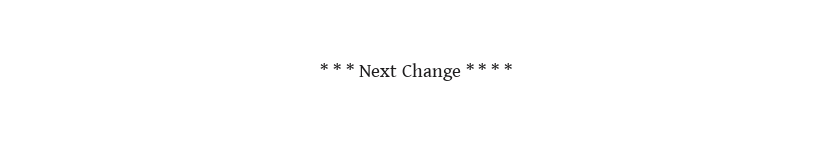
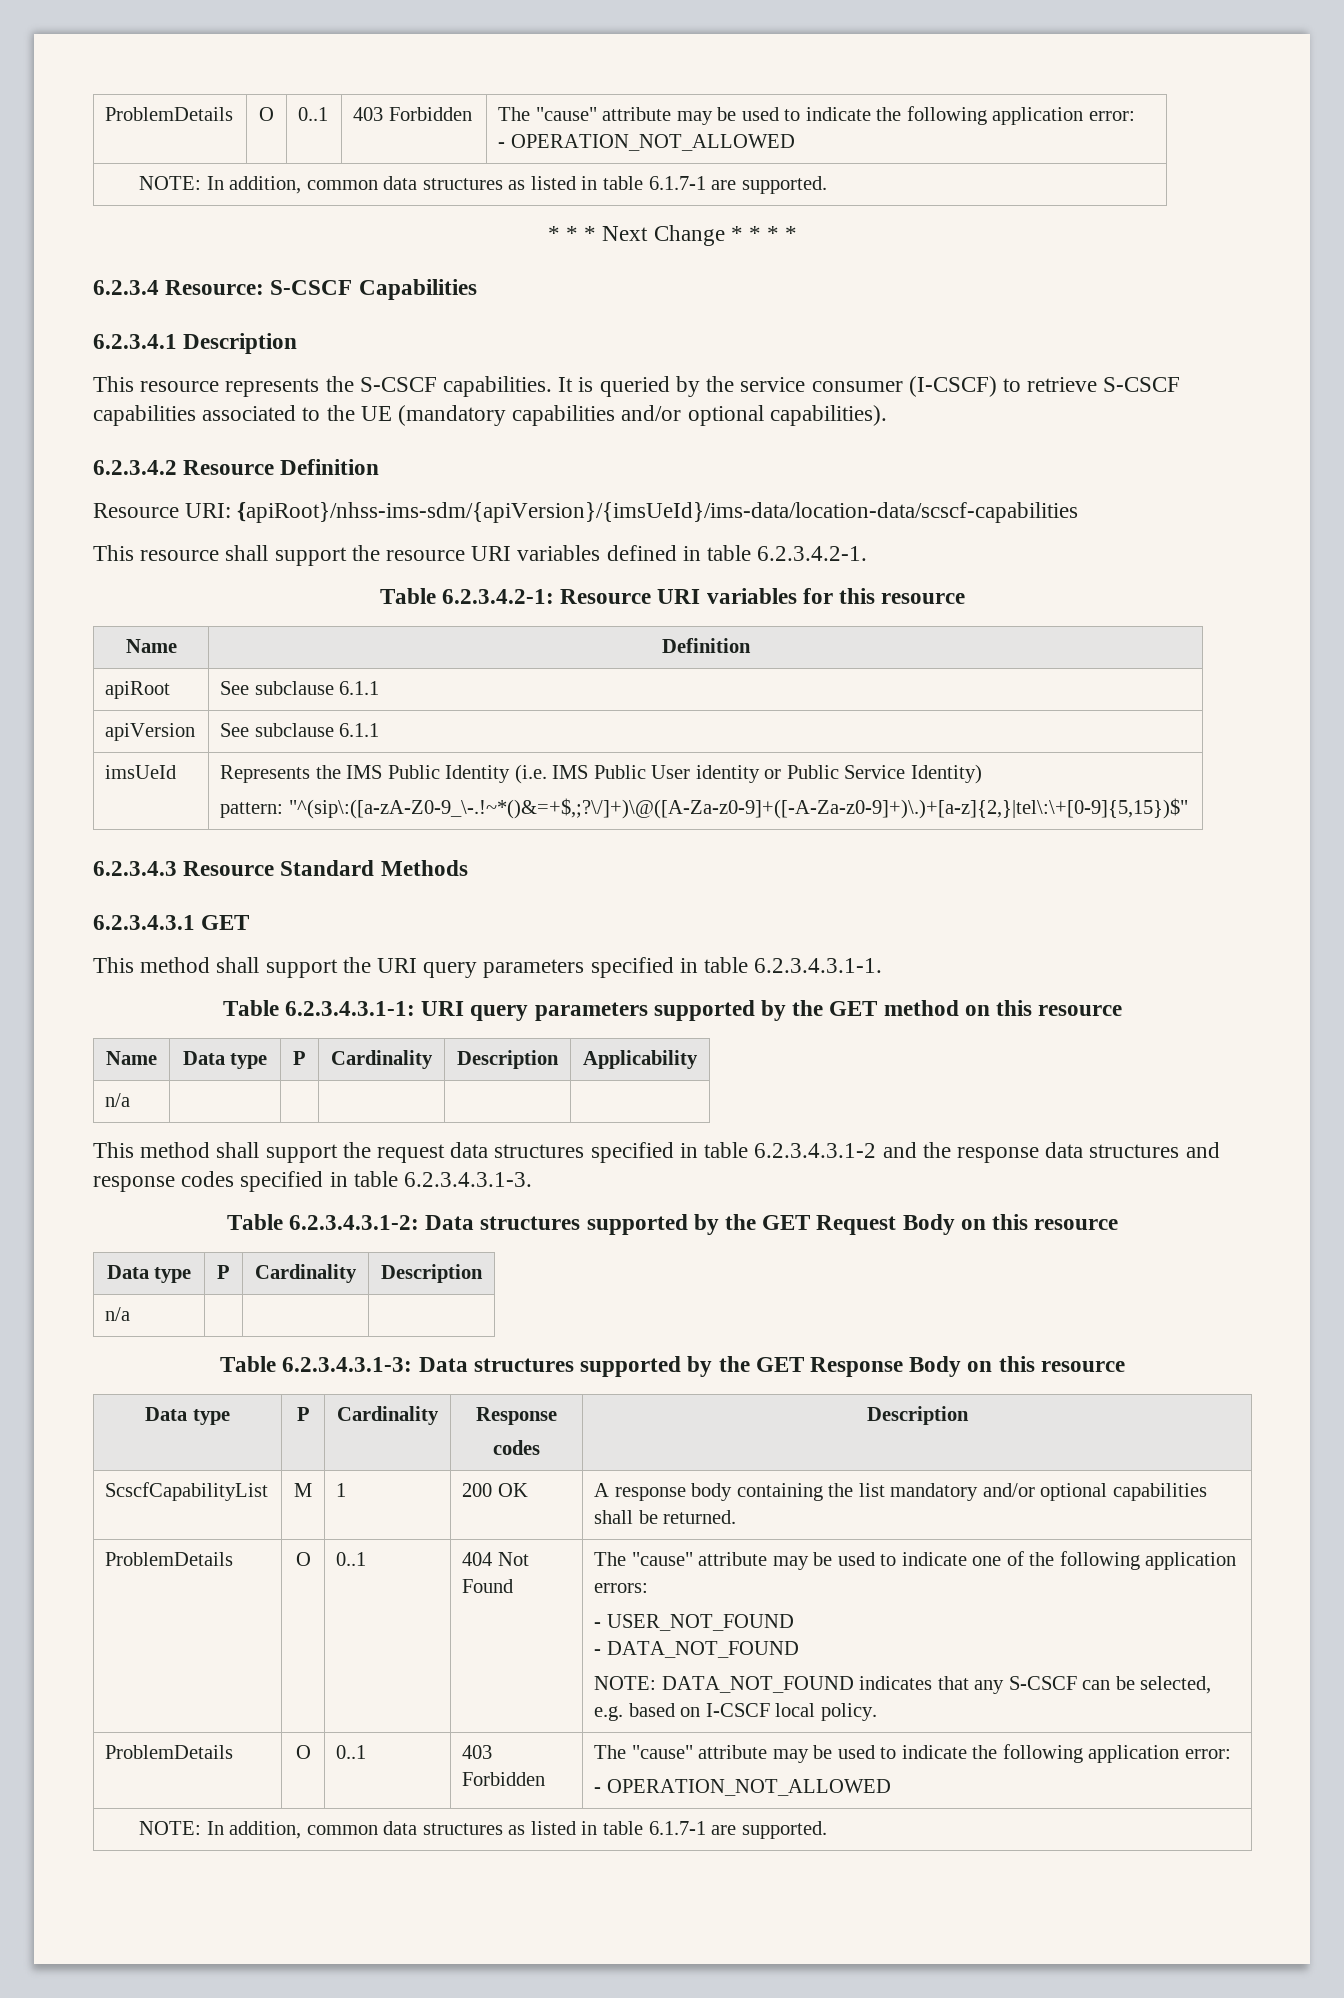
(319, 70) none -> [105,107,234,121] [259,107,274,121] [298,107,329,121] [353,107,472,121] [498,106,1135,125] [498,134,795,151] [139,176,827,194] ProblemDetails | O | 0..1 | 403 Forbidden | The "cause" attribute may be used to indicate the following application error: // - OPERATION_NOT_ALLOWED // NOTE: In addition, common data structures as listed in table 6.1.7-1 are supported. //
(513, 70) none -> [93,279,477,300] [93,333,298,354] [93,376,1181,397] [93,405,887,426] [93,459,380,475] [93,502,1079,523] [93,545,868,566] [379,588,966,604] [125,639,177,653] [661,638,751,653] [105,681,171,699] [220,681,380,695] [105,723,196,741] [220,723,380,737] [105,765,177,779] [220,764,982,784] [220,798,1188,819] [93,860,468,876] [93,915,250,930] [93,957,883,978] [222,1000,1123,1021] [106,1051,157,1065] [182,1051,268,1069] [293,1051,306,1065] [331,1050,433,1069] [457,1050,559,1069] [583,1050,698,1069] [105,1093,131,1107] [93,1142,1220,1163] [93,1171,533,1192] [226,1214,1119,1235] [106,1265,192,1283] [217,1265,230,1279] [255,1264,357,1283] [381,1264,483,1283] [105,1307,131,1321] [220,1356,1125,1377] [145,1407,230,1425] [296,1407,310,1421] [337,1406,439,1425] [476,1407,557,1425] [493,1440,540,1455] [866,1406,969,1425] [105,1482,269,1501] [294,1483,312,1497] [336,1483,347,1497] [462,1483,528,1497] [594,1483,1207,1501] [594,1510,737,1524] [105,1552,234,1566] [295,1552,311,1566] [336,1552,367,1566] [462,1552,529,1566] [462,1579,514,1593] [594,1551,1237,1570] [594,1583,649,1593] [594,1614,794,1631] [594,1641,799,1658] [594,1676,1212,1694] [594,1703,877,1721] [105,1745,234,1759] [295,1745,311,1759] [336,1745,367,1759] [462,1745,493,1759] [462,1772,546,1786] [594,1744,1231,1763] [594,1779,891,1796] [139,1821,827,1839] // 6.2.3.4 Resource: S-CSCF Capabilities // 6.2.3.4.1 Description // This resource represents the S-CSCF capabilities. It is queried by the service consumer (I-CSCF) to retrieve S-CSCF capabilities associated to the UE (mandatory capabilities and/or optional capabilities). // 6.2.3.4.2 Resource Definition // Resource URI: {apiRoot}/nhss-ims-sdm/{apiVersion}/{imsUeId}/ims-data/location-data/scscf-capabilities // This resource shall support the resource URI variables defined in table 6.2.3.4.2-1. // Table 6.2.3.4.2-1: Resource URI variables for this resource // Name | Definition // apiRoot | See subclause 6.1.1 // apiVersion | See subclause 6.1.1 // imsUeId | Represents the IMS Public Identity (i.e. IMS Public User identity or Public Service Identity) // pattern: "^(sip\:([a-zA-Z0-9_\-.!~*()&=+$,;?\/]+)\@([A-Za-z0-9]+([-A-Za-z0-9]+)\.)+[a-z]{2,}|tel\:\+[0-9]{5,15})$" // 6.2.3.4.3 Resource Standard Methods // 6.2.3.4.3.1 GET // This method shall support the URI query parameters specified in table 6.2.3.4.3.1-1. // Table 6.2.3.4.3.1-1: URI query parameters supported by the GET method on this resource // Name | Data type | P | Cardinality | Description | Applicability // n/a | | | | | // This method shall support the request data structures specified in table 6.2.3.4.3.1-2 and the response data structures and response codes specified in table 6.2.3.4.3.1-3. // Table 6.2.3.4.3.1-2: Data structures supported by the GET Request Body on this resource // Data type | P | Cardinality | Description // n/a | | | // Table 6.2.3.4.3.1-3: Data structures supported by the GET Response Body on this resource // Data type | P | Cardinality | Response // codes | Description // ScscfCapabilityList | M | 1 | 200 OK | A response body containing the list mandatory and/or optional capabilities shall be returned. // ProblemDetails | O | 0..1 | 404 Not Found | The "cause" attribute may be used to indicate one of the following application errors: // - USER_NOT_FOUND // - DATA_NOT_FOUND // NOTE: DATA_NOT_FOUND indicates that any S-CSCF can be selected, e.g. based on I-CSCF local policy. // ProblemDetails | O | 0..1 | 403 Forbidden | The "cause" attribute may be used to indicate the following application error: // - OPERATION_NOT_ALLOWED // NOTE: In addition, common data structures as listed in table 6.1.7-1 are supported.

